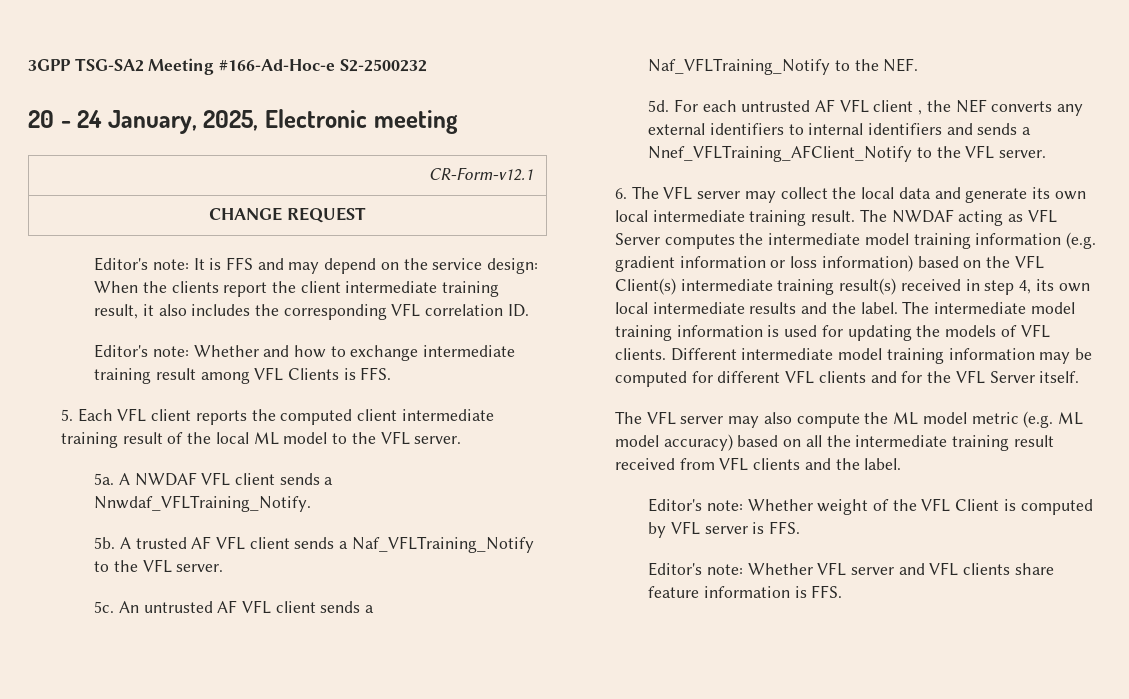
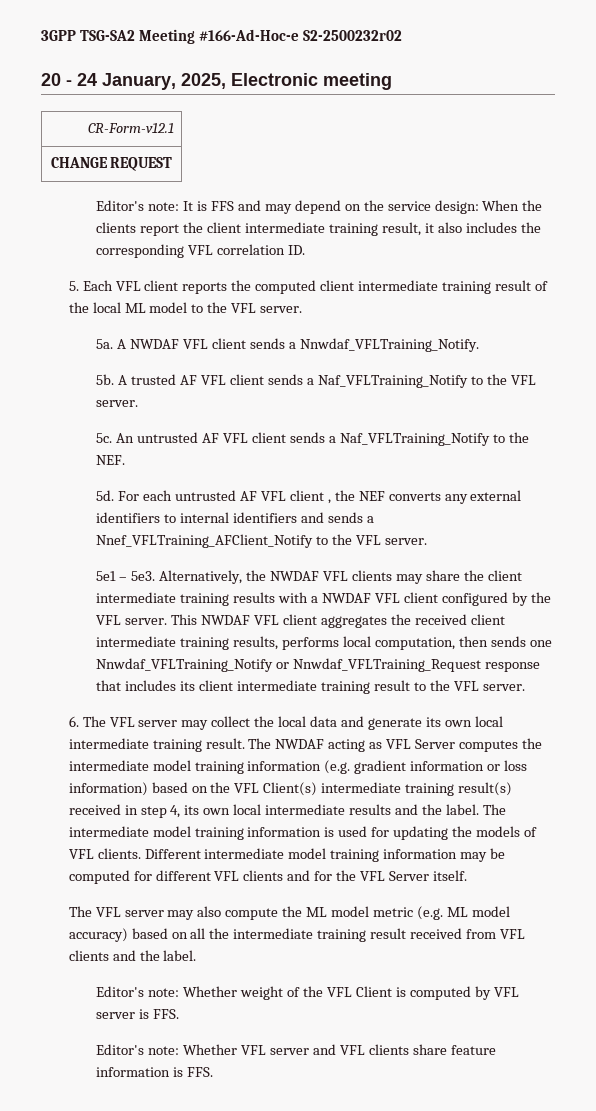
[339,59,427,72] S2-2500232 -> [302,30,402,41] S2-2500232r02
[94,344,516,361] [94,367,392,384] // Editor's note: Whether and how to exchange intermediate training result among VFL Clients is FFS. -> (306, 250) none
(1046, 154) none -> [96,570,522,584] [96,592,551,606] [96,614,505,628] [96,636,552,650] [96,658,541,672] [96,680,525,694] // 5e1 – 5e3. Alternatively, the NWDAF VFL clients may share the client intermediate training results with a NWDAF VFL client configured by the VFL server. This NWDAF VFL client aggregates the received client intermediate training results, performs local computation, then sends one Nnwdaf_VFLTraining_Notify or Nnwdaf_VFLTraining_Request response that includes its client intermediate training result to the VFL server.

